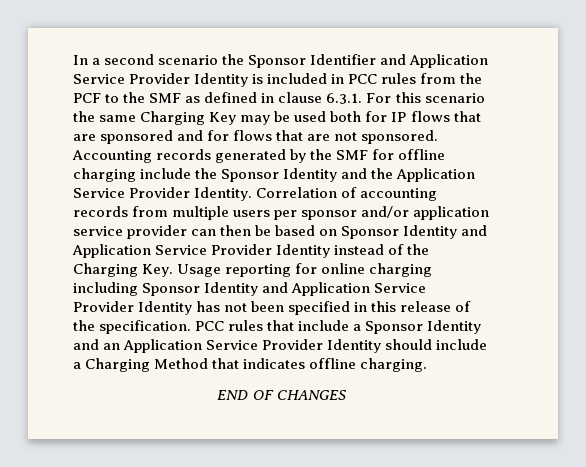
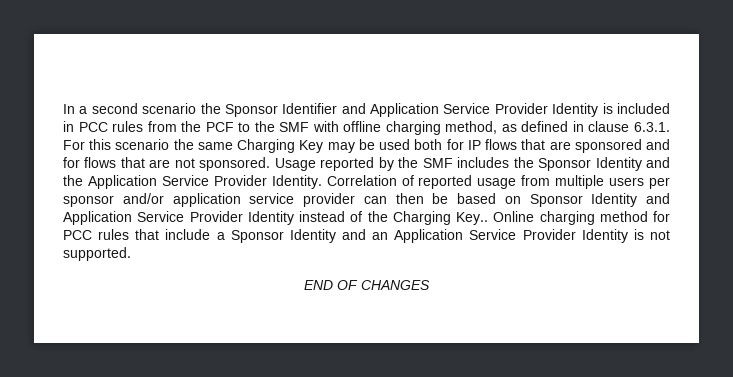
(182, 98) none -> [312,121,498,135] with offline charging method,
[72,149,446,163] [73,168,192,182] Accounting records generated by the SMF for offline charging include -> [274,157,510,171] Usage reported by the SMF includes
[360,188,438,201] [73,206,128,217] accounting records -> [418,175,517,189] reported usage
[142,263,433,277] [73,282,427,296] [73,301,472,315] [73,320,192,334] Key. Usage reporting for online charging including Sponsor Identity and Application Service Provider Identity has not been specified in this release of the specification. -> [456,211,670,225] Key.. Online charging method for
[385,339,488,350] [73,358,428,372] should include a Charging Method that indicates offline charging. -> [633,229,670,240] [63,247,131,261] is not supported.

